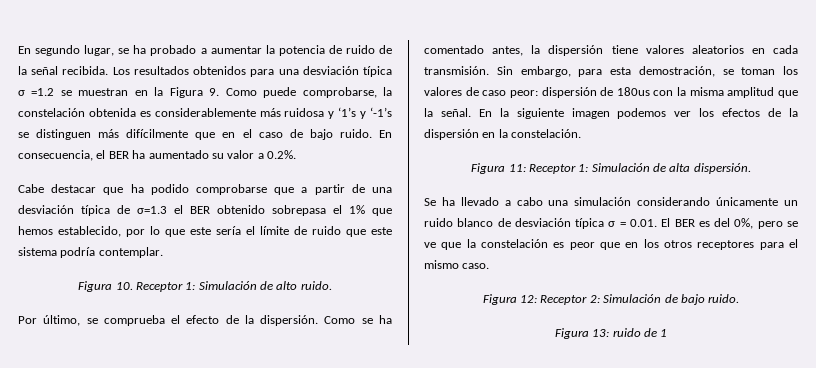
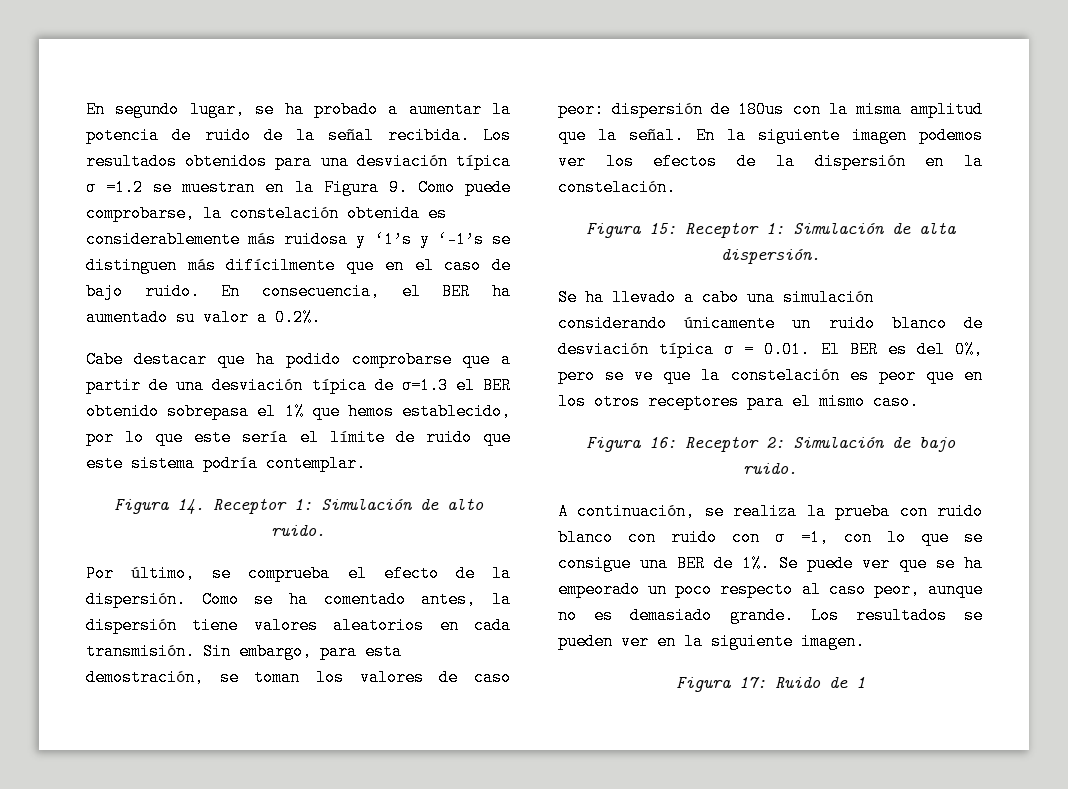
[115,282,133,290] 10. -> [176,499,204,515] 14.
[508,164,526,172] 11: -> [648,223,676,234] 15:
[520,295,538,303] 12: -> [648,437,676,448] 16:
[554,328,641,339] // Figura 13: ruido -> [558,503,983,520] [558,529,983,546] [558,555,983,572] [558,581,983,598] [558,607,983,624] [558,633,865,650] [675,676,821,692] // A continuación, se realiza la prueba con ruido blanco con ruido con σ =1, con lo que se consigue una BER de 1%. Se puede ver que se ha empeorado un poco respecto al caso peor, aunque no es demasiado grande. Los resultados se pueden ver en la siguiente imagen. // Figura 17: Ruido

